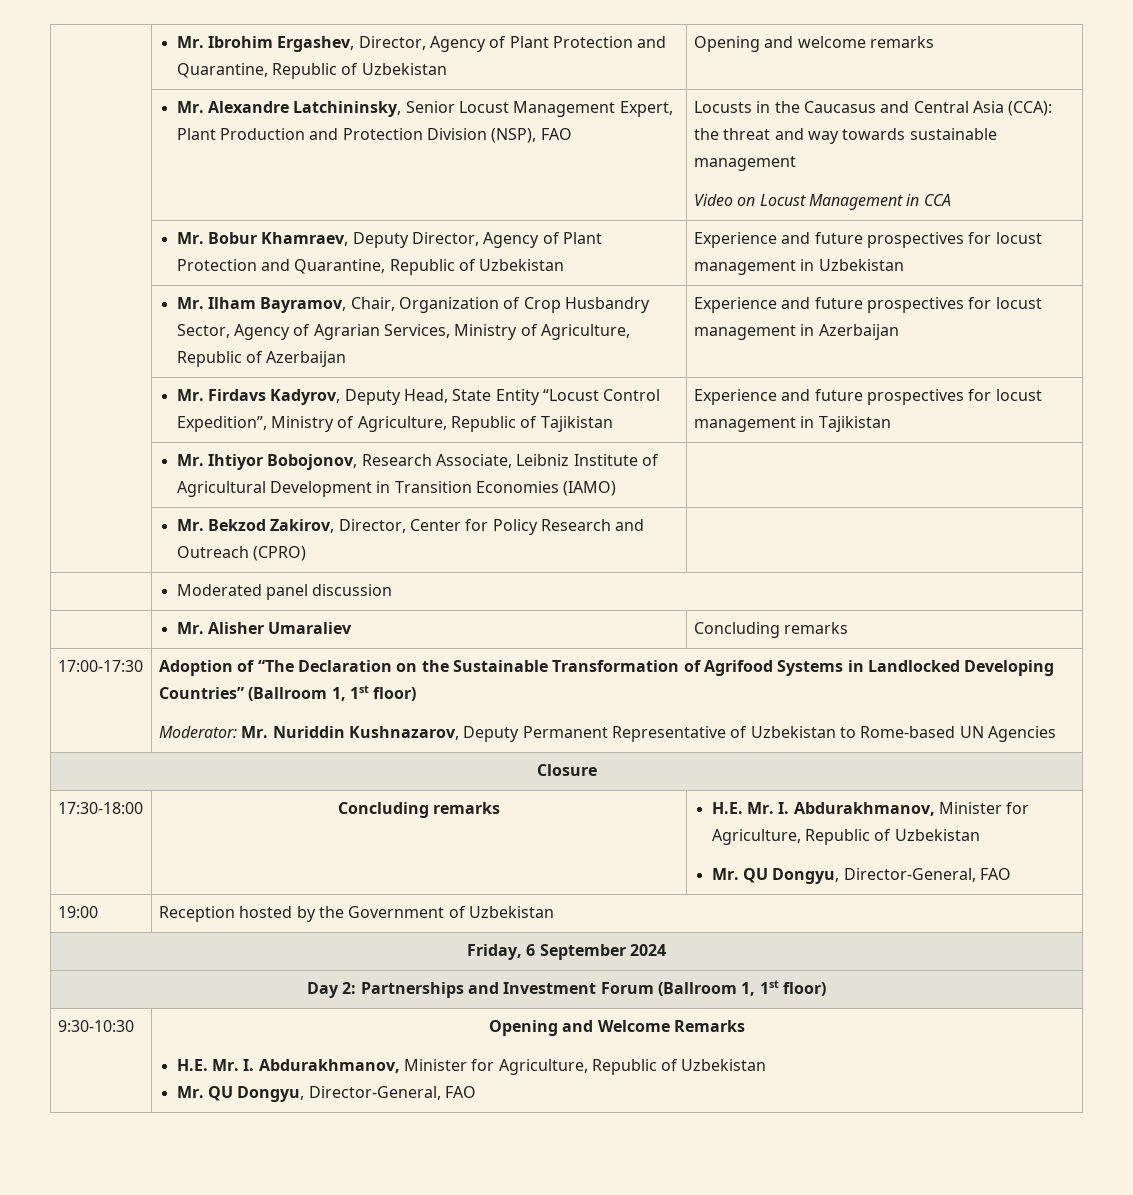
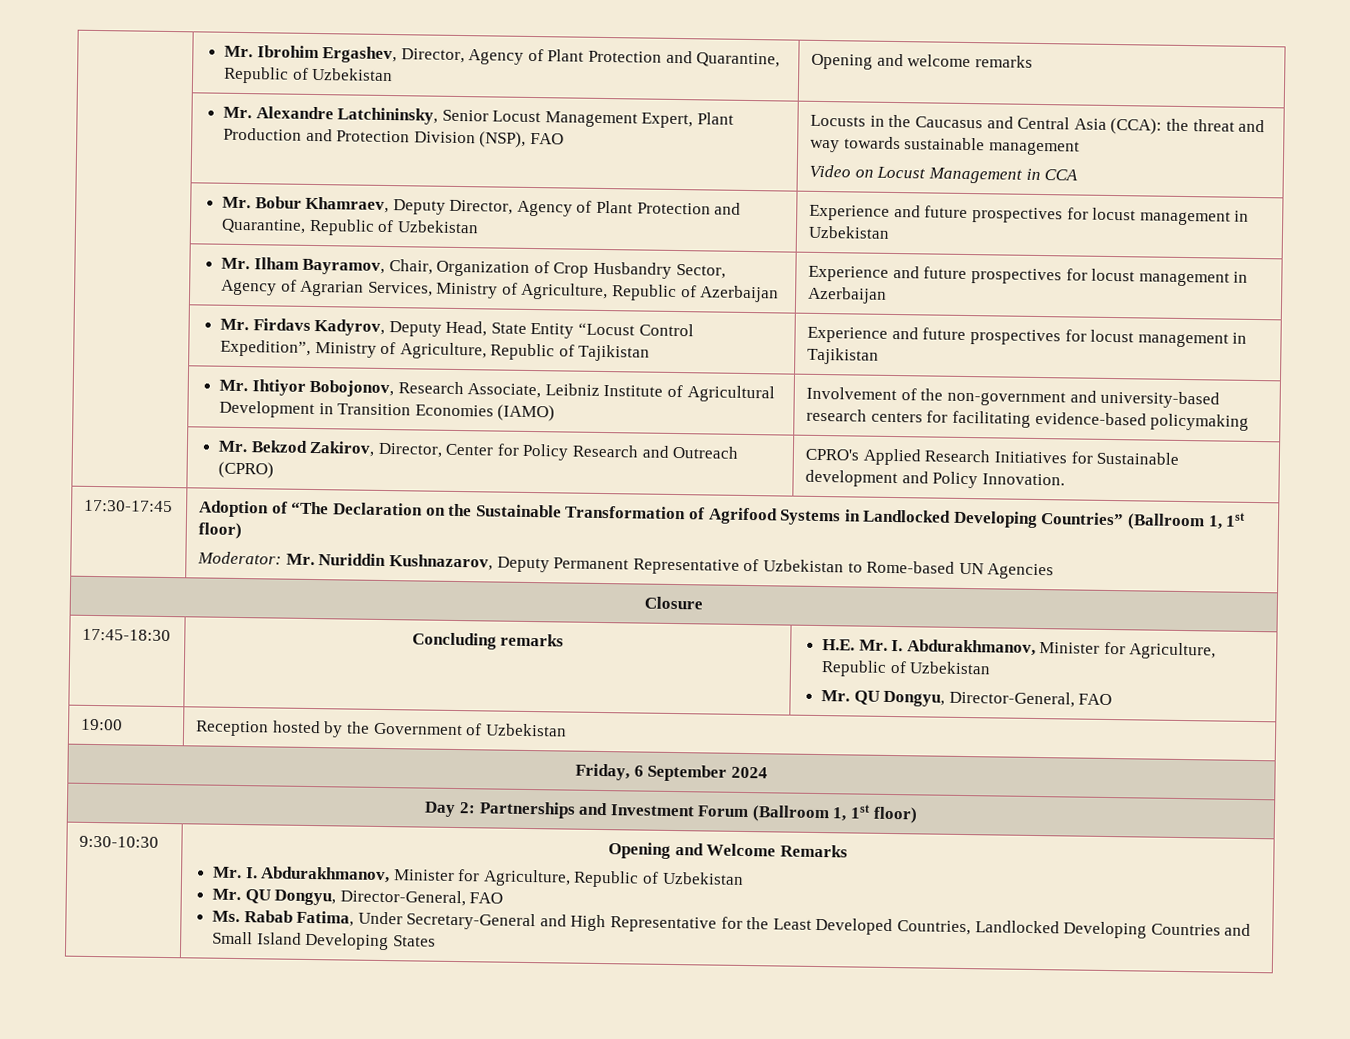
(617, 488) none -> [806,386,1221,409] [806,408,1250,431] Involvement of the non-government and university-based research centers for facilitating evidence-based policymaking
[176,584,393,600] [176,622,353,634] [693,622,849,638] [57,660,143,672] // | Moderated panel discussion // | Mr. Alisher Umaraliev | Concluding remarks // 17:00-17:30 -> [805,448,1180,466] [805,469,1065,489] [84,499,174,513] CPRO's Applied Research Initiatives for Sustainable development and Policy Innovation. // 17:30-17:45
[57,802,143,814] 17:30-18:00 -> [82,628,172,642] 17:45-18:30
[176,1059,208,1071] H.E. -> (848, 851) none
(476, 1092) none -> [211,910,1252,939] [211,931,436,951] // Ms. Rabab Fatima, Under Secretary-General and High Representative for the Least Developed Countries, Landlocked Developing Countries and Small Island Developing States

